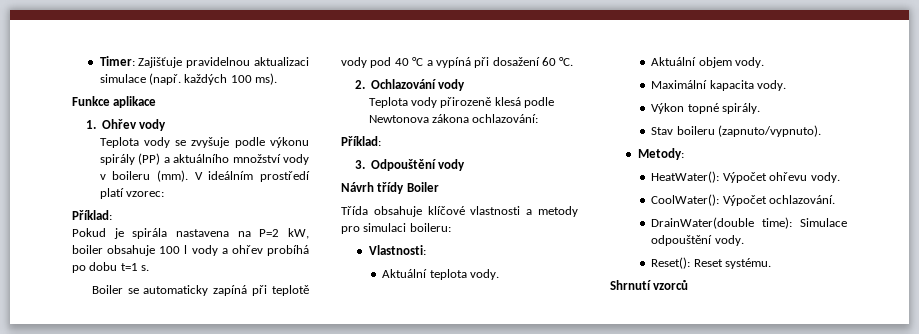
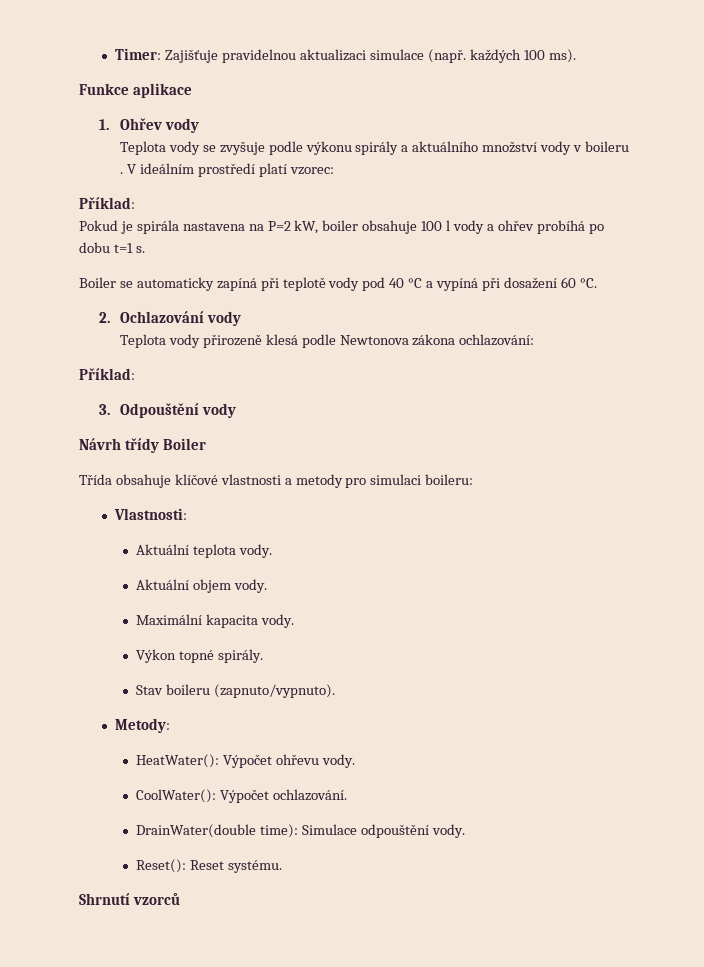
[138,153,161,165] (PP) -> (399, 148) none
[156,170,188,182] (mm). -> [119,172,123,174] .

